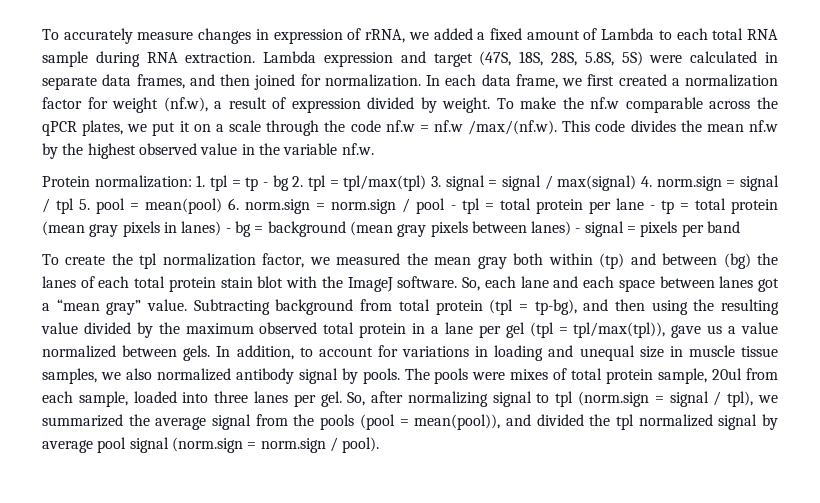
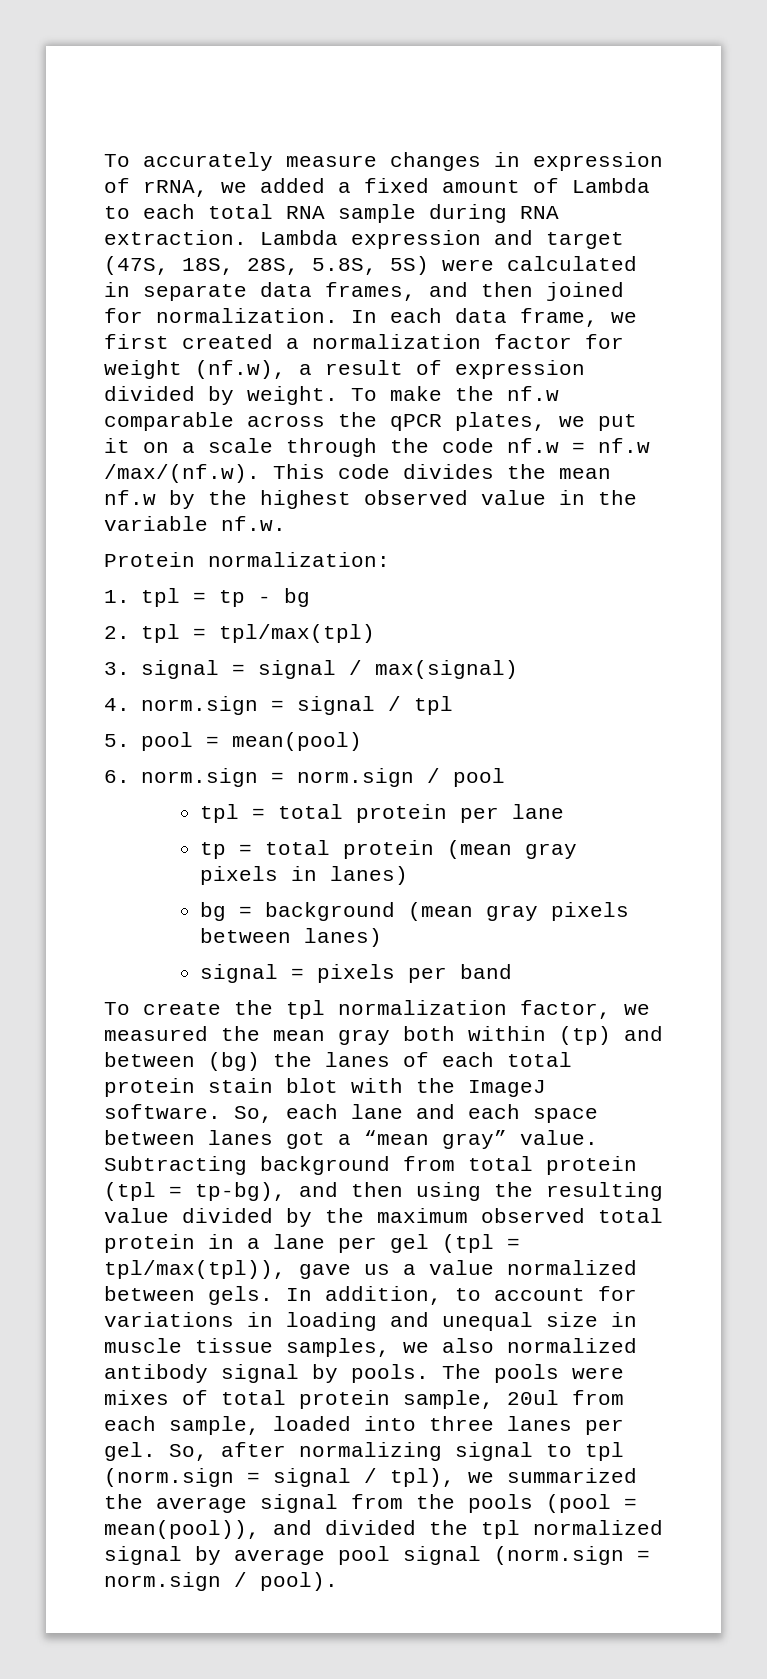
(192, 181) none -> (390, 559) //
(289, 183) none -> (310, 597) //
(427, 183) none -> (375, 633) //
(637, 183) none -> (518, 669) //
(75, 206) none -> (453, 705) //
(223, 206) none -> (362, 741) //
[450,205,456,210] - -> (505, 777) //
[649,205,655,210] - -> (564, 811) //
[225,228,231,233] - -> (408, 875) //
[575,228,581,233] - -> (382, 937) //

